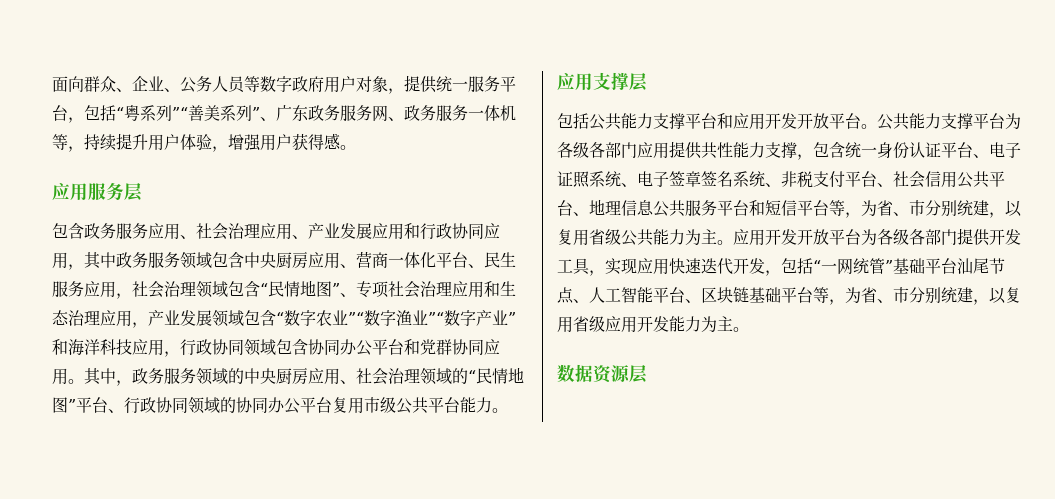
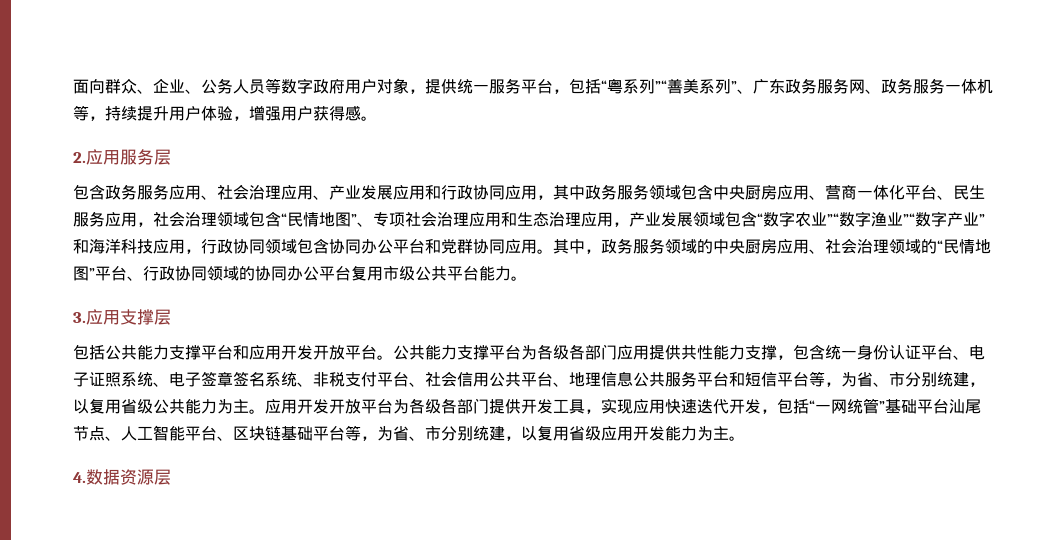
(356, 147) none -> [73,152,86,163] 2.
(508, 410) none -> [73,312,86,323] 3.
(749, 329) none -> [73,472,86,483] 4.

